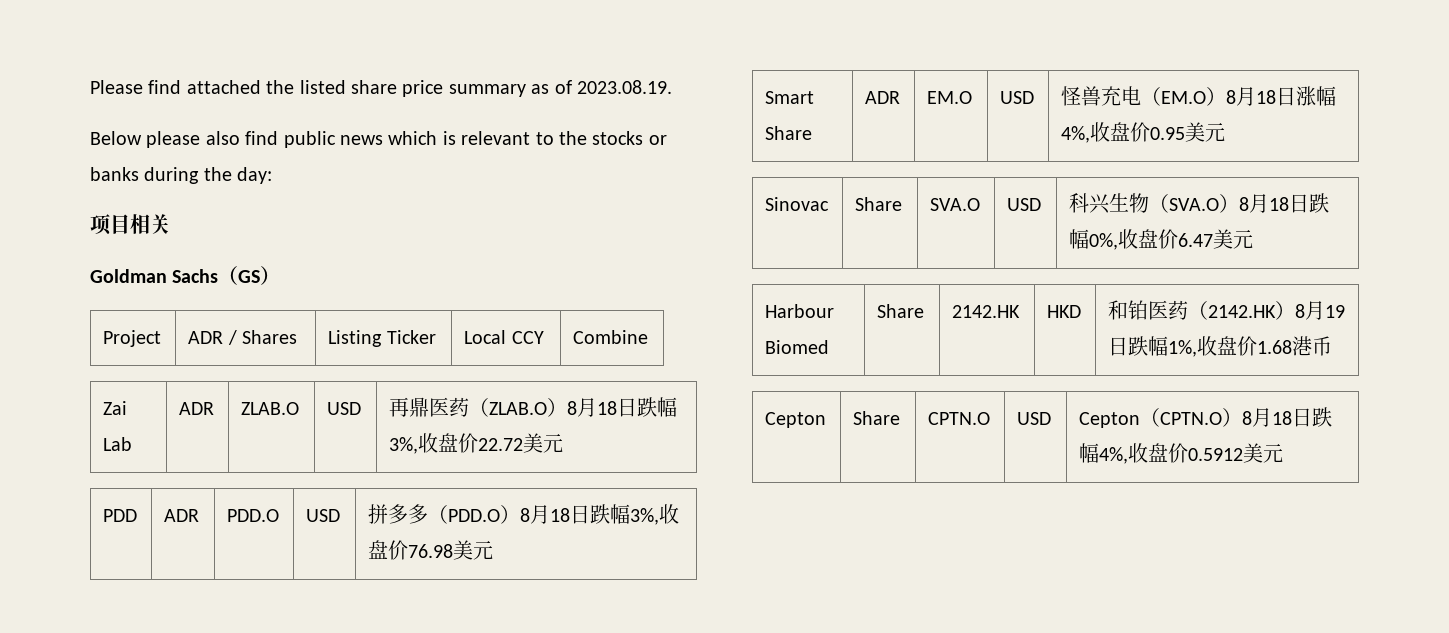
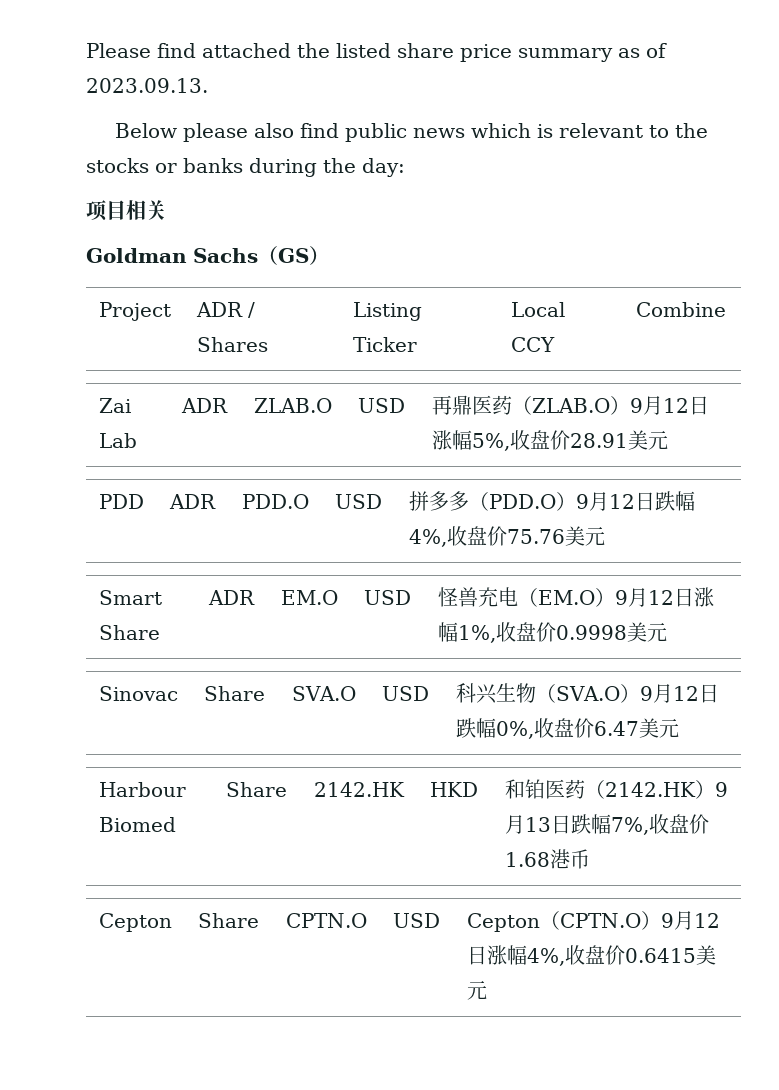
[576,80,672,94] 2023.08.19. -> [86,78,208,93] 2023.09.13.
[567,397,678,417] [389,433,524,454] 8月18日跌幅3%,收盘价22.72 -> [629,396,709,415] [431,430,628,451] 9月12日涨幅5%,收盘价28.91
[520,504,680,525] [368,540,454,560] 8月18日跌幅3%,收盘价76.98 -> [575,491,695,511] [408,526,565,547] 9月12日跌幅4%,收盘价75.76
[1226,86,1337,106] [1061,122,1186,143] 8月18日涨幅4%,收盘价0.95 -> [614,587,714,607] [437,622,627,643] 9月12日涨幅1%,收盘价0.9998
[1239,194,1290,213] 8月18 -> [639,684,699,703] 9月12
[1295,301,1346,320] [1108,336,1198,357] 8月19日跌幅1%, -> [714,782,728,797] [504,814,649,835] 9月13日跌幅7%,
[1242,407,1333,427] [1079,443,1244,464] 8月18日跌幅4%,收盘价0.5912 -> [660,911,720,930] [466,945,696,966] 9月12日涨幅4%,收盘价0.6415

